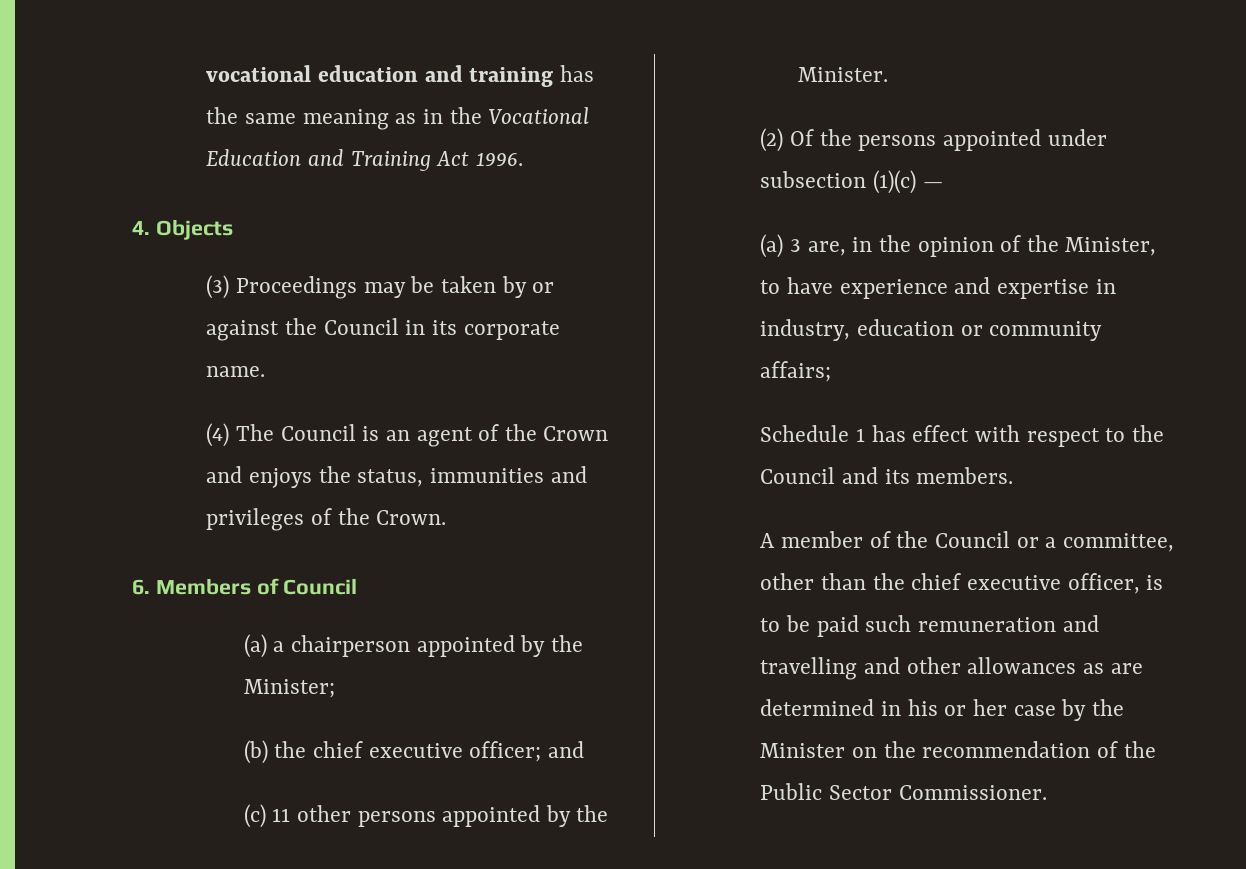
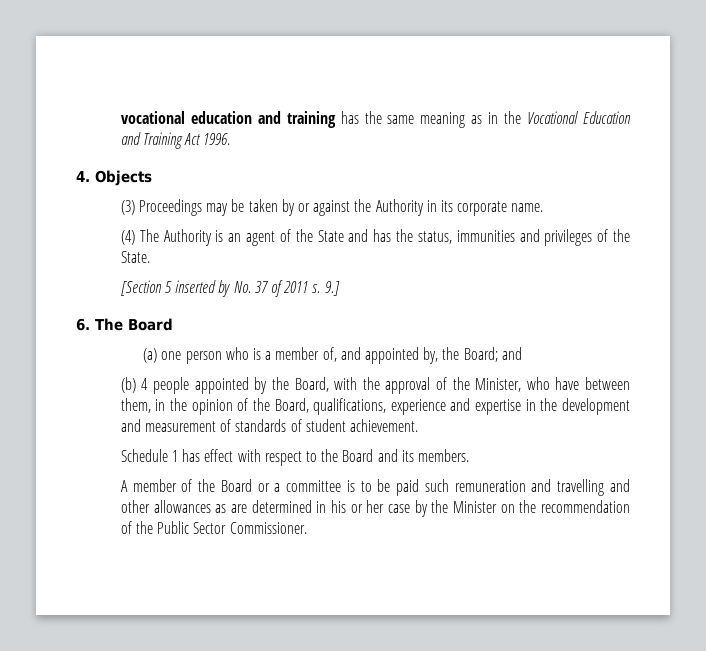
[323,318,399,335] Council -> [375,199,424,216] Authority
[280,424,356,441] Council -> [163,229,212,246] Authority
[543,426,609,441] [206,466,313,488] Crown and enjoys -> [317,229,392,242] State and has
[376,510,447,525] [132,578,358,595] [243,634,583,658] [243,679,335,698] [243,740,584,764] [243,804,609,828] [797,67,888,82] [760,128,1107,152] [760,170,943,194] [760,234,846,258] Crown. // 6. Members of Council // (a) a chairperson appointed by the Minister; // (b) the chief executive officer; and // (c) 11 other persons appointed by the Minister. // (2) Of the persons appointed under subsection (1)(c) — // (a) 3 are, -> [120,251,150,263] [120,280,340,297] [76,318,173,331] [143,347,522,364] [120,377,631,394] [120,398,151,413] State. // [Section 5 inserted by No. 37 of 2011 s. 9.] // 6. The Board // (a) one person who is a member of, and appointed by, the Board; and // (b) 4 people appointed by the Board, with the approval of the Minister, who have between them,
[1065,237,1157,256] [760,277,834,294] Minister, to have -> [274,398,387,415] Board, qualifications,
[760,319,1103,341] [760,361,832,382] industry, education or community affairs; -> [540,398,630,415] [120,419,418,432] the development and measurement of standards of student achievement.
[760,467,836,484] Council -> [342,449,374,462] Board
[934,531,1010,548] Council -> [220,479,252,492] Board
[1062,533,1174,552] [760,573,1140,594] committee, other than the chief executive officer, -> [286,480,342,492] committee

